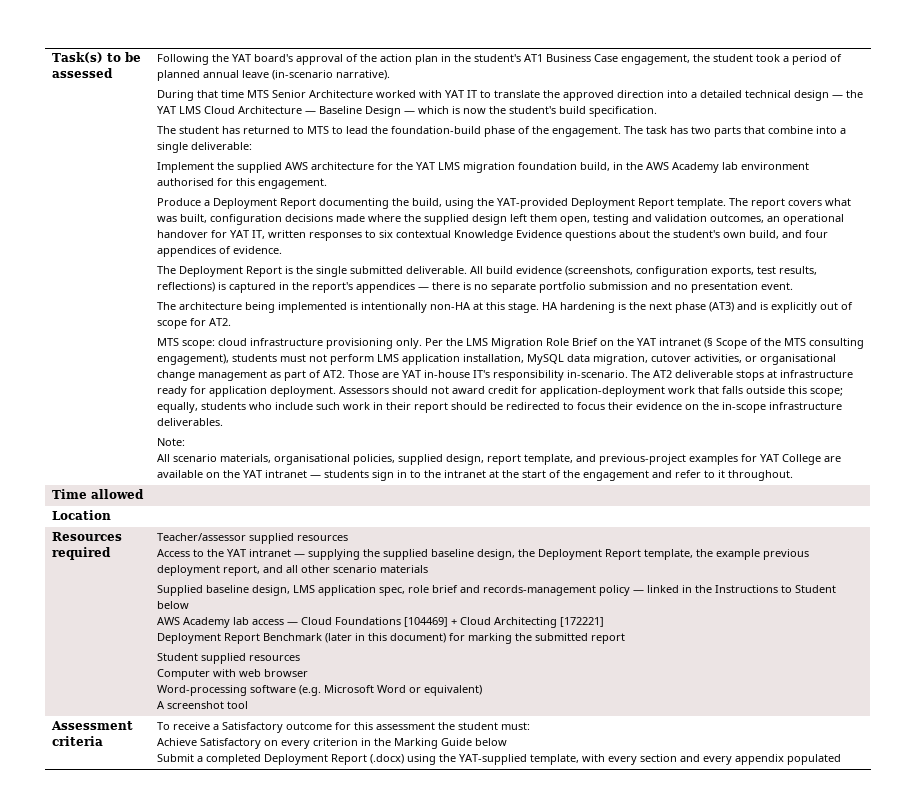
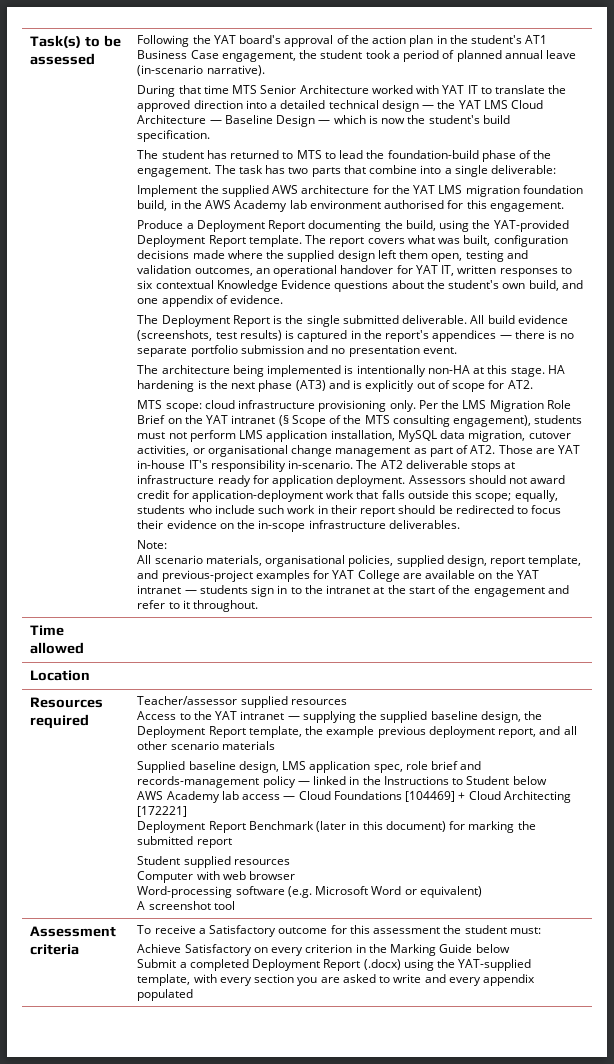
[804,230,828,238] [156,246,216,257] four appendices -> [137,295,214,307] one appendix
[635,266,817,277] [156,282,215,292] configuration exports, test results, reflections) -> [215,330,282,341] test results)
(677, 758) none -> [297,974,422,986] you are asked to write

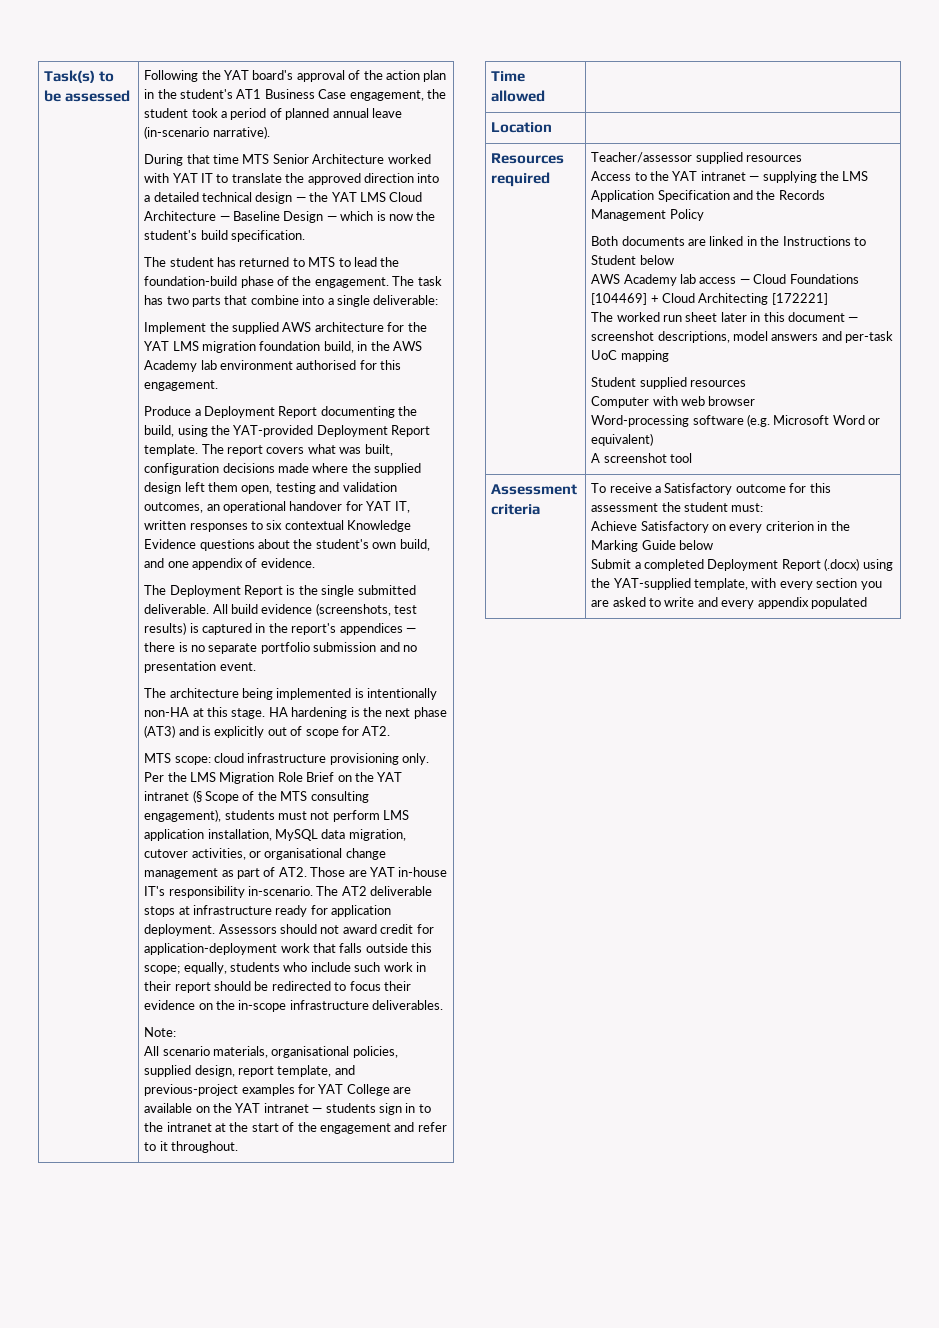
[380,711,543,723] [137,726,577,738] [137,741,275,750] [137,761,482,773] [137,776,310,788] supplied baseline design, the Deployment Report template, the example previous deployment report, and all other scenario materials // Supplied baseline design, LMS application spec, role brief and records-management policy — -> [842,171,869,181] [591,190,825,202] [591,209,704,221] [591,236,707,246] LMS Application Specification and the Records Management Policy // Both documents are
[137,821,536,833] [137,836,232,848] Deployment Report Benchmark (later in this document) for marking the submitted report -> [591,312,859,322] [591,331,894,343] [591,350,669,362] The worked run sheet later in this document — screenshot descriptions, model answers and per-task UoC mapping

